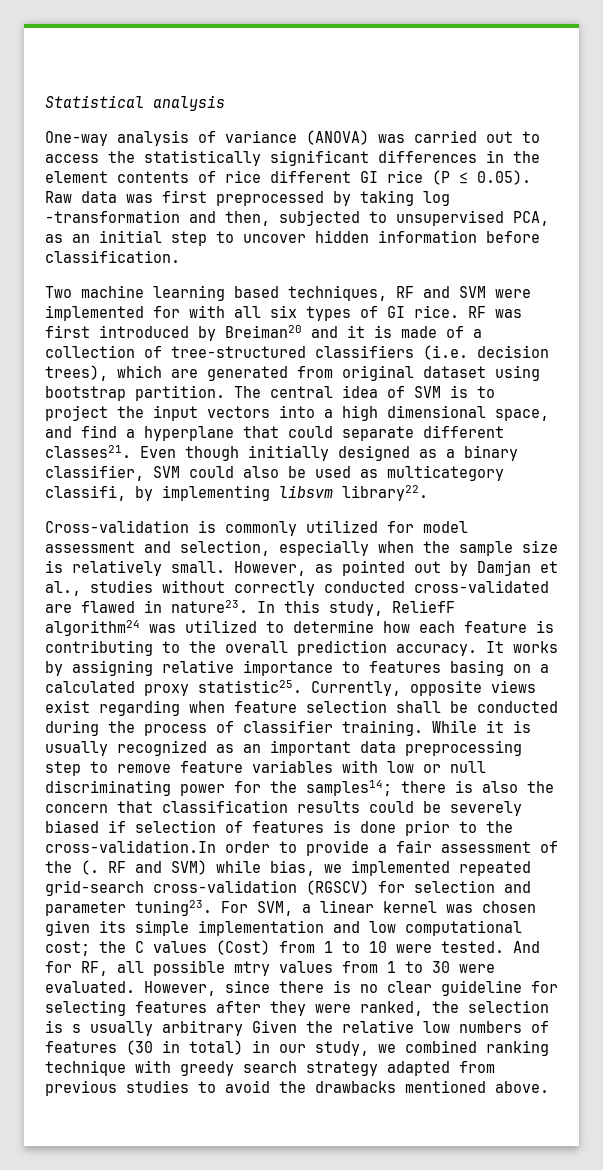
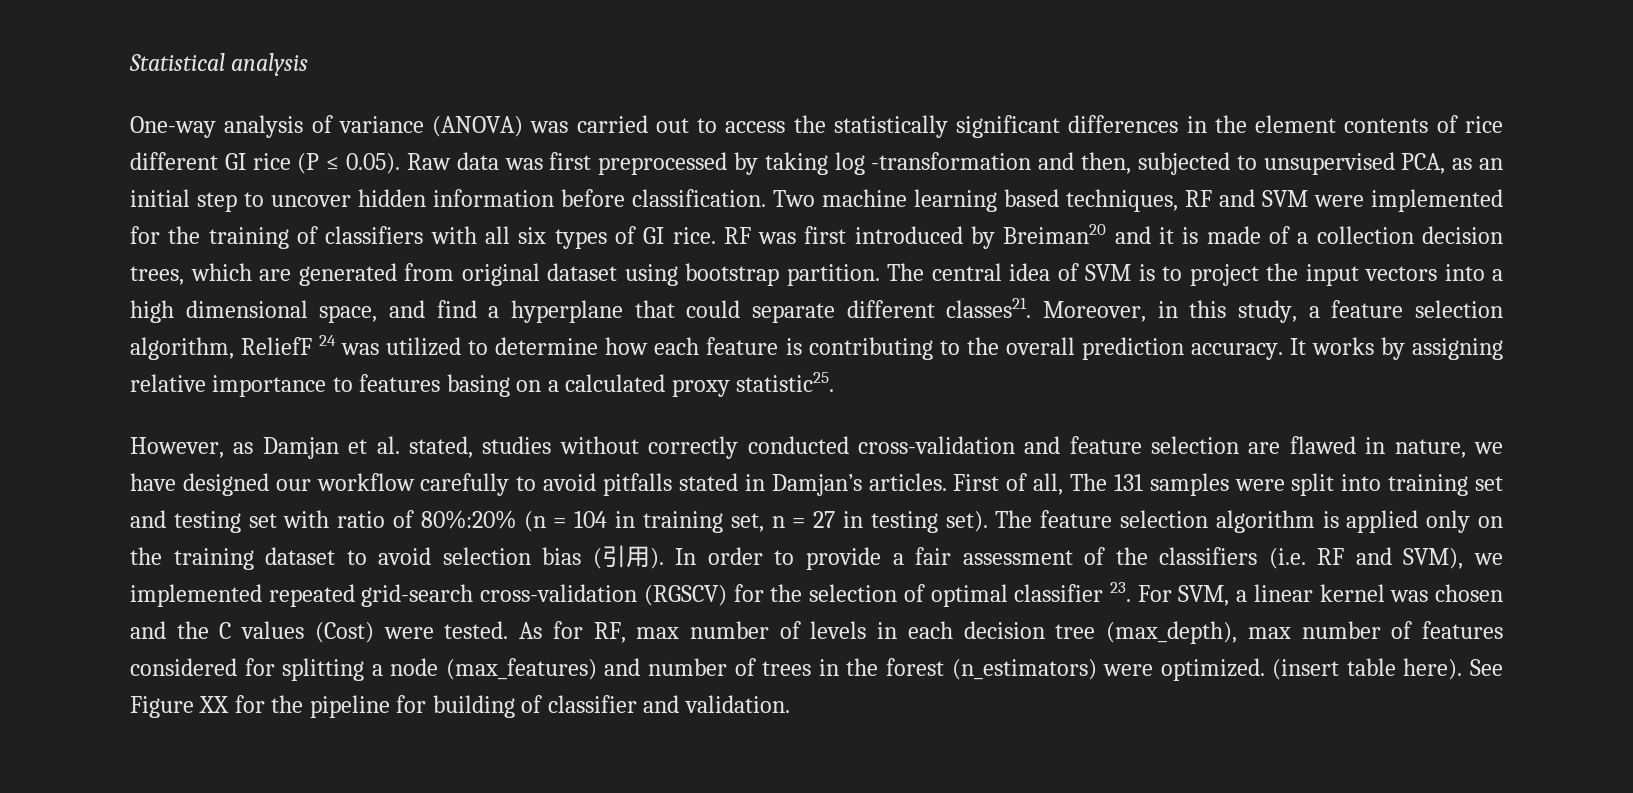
(180, 256) // -> (766, 198) none
(180, 312) none -> [168,226,424,249] the training of classifiers
[144,345,549,360] [45,365,108,381] of tree-structured classifiers (i.e. decision trees), -> [1422,226,1503,244] [130,266,184,285] decision trees,
[140,445,518,461] [45,465,504,481] [45,485,428,501] [45,520,468,536] [45,540,558,556] [45,560,558,576] [45,580,549,596] [45,600,455,616] [45,620,140,636] Even though initially designed as a binary classifier, SVM could also be used as multicategory classifi, by implementing libsvm library22. // Cross-validation is commonly utilized for model assessment and selection, especially when the sample size is relatively small. However, as pointed out by Damjan et al., studies without correctly conducted cross-validated are flawed in nature23. In this study, ReliefF algorithm24 -> [1043,300,1504,323] [130,335,337,360] Moreover, in this study, a feature selection algorithm, ReliefF 24
[311,680,536,696] [45,700,558,716] [45,720,531,736] [45,740,522,756] [45,760,486,776] [45,780,554,796] [45,800,522,816] [45,820,513,836] [45,840,216,853] Currently, opposite views exist regarding when feature selection shall be conducted during the process of classifier training. While it is usually recognized as an important data preprocessing step to remove feature variables with low or null discriminating power for the samples14; there is also the concern that classification results could be severely biased if selection of features is done prior to the cross-validation.In -> [130,436,1504,459] [130,473,1503,496] [130,510,1503,533] [130,545,697,570] // However, as Damjan et al. stated, studies without correctly conducted cross-validation and feature selection are flawed in nature, we have designed our workflow carefully to avoid pitfalls stated in Damjan’s articles. First of all, The 131 samples were split into training set and testing set with ratio of 80%:20% (n = 104 in training set, n = 27 in testing set). The feature selection algorithm is applied only on the training dataset to avoid selection bias (引用). In
[81,860,315,876] (. RF and SVM) while bias, -> [1159,547,1464,569] classifiers (i.e. RF and SVM),
[414,880,531,893] [45,900,212,916] selection and parameter tuning23. -> [770,582,1131,607] the selection of optimal classifier 23.
[45,920,522,936] [45,940,387,956] given its simple implementation and low computational cost; the C values (Cost) from 1 to 10 -> [130,621,374,643] and the C values (Cost)
[513,941,540,953] And -> [519,622,543,639] As
[117,960,495,976] [45,980,558,996] [45,1000,549,1016] [45,1020,549,1036] [45,1040,549,1056] [45,1060,495,1076] [45,1080,549,1096] all possible mtry values from 1 to 30 were evaluated. However, since there is no clear guideline for selecting features after they were ranked, the selection is s usually arbitrary Given the relative low numbers of features (30 in total) in our study, we combined ranking technique with greedy search strategy adapted from previous studies to avoid the drawbacks mentioned above. -> [636,621,1504,644] [130,658,1503,681] [130,695,790,718] max number of levels in each decision tree (max_depth), max number of features considered for splitting a node (max_features) and number of trees in the forest (n_estimators) were optimized. (insert table here). See Figure XX for the pipeline for building of classifier and validation.

